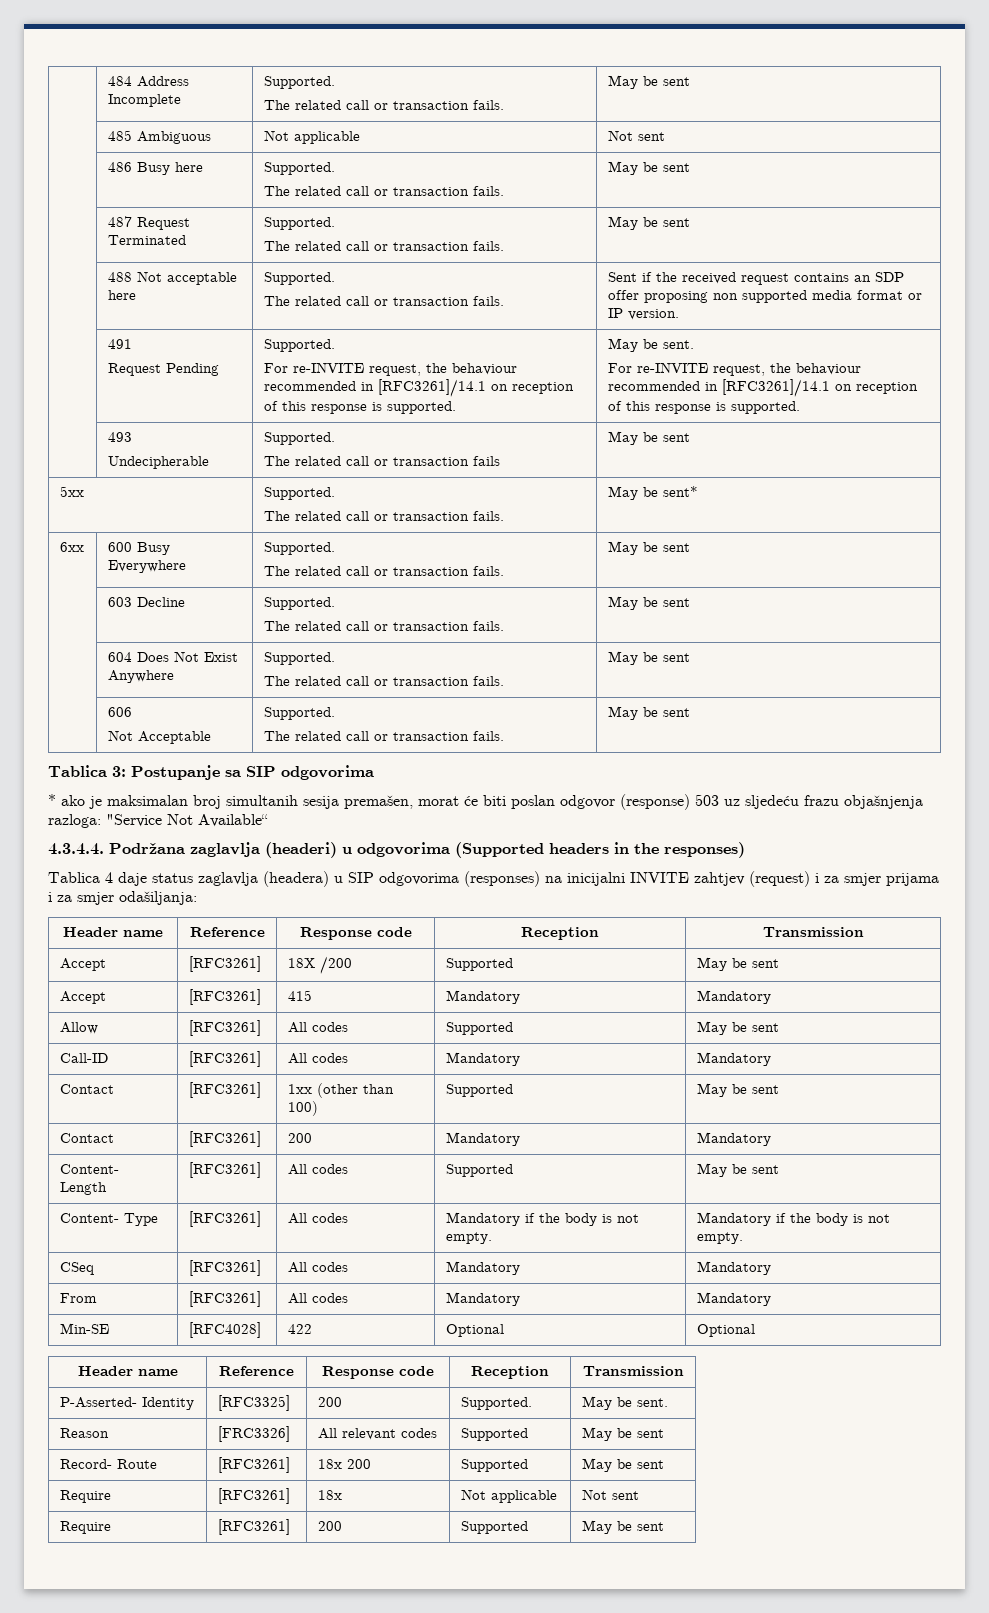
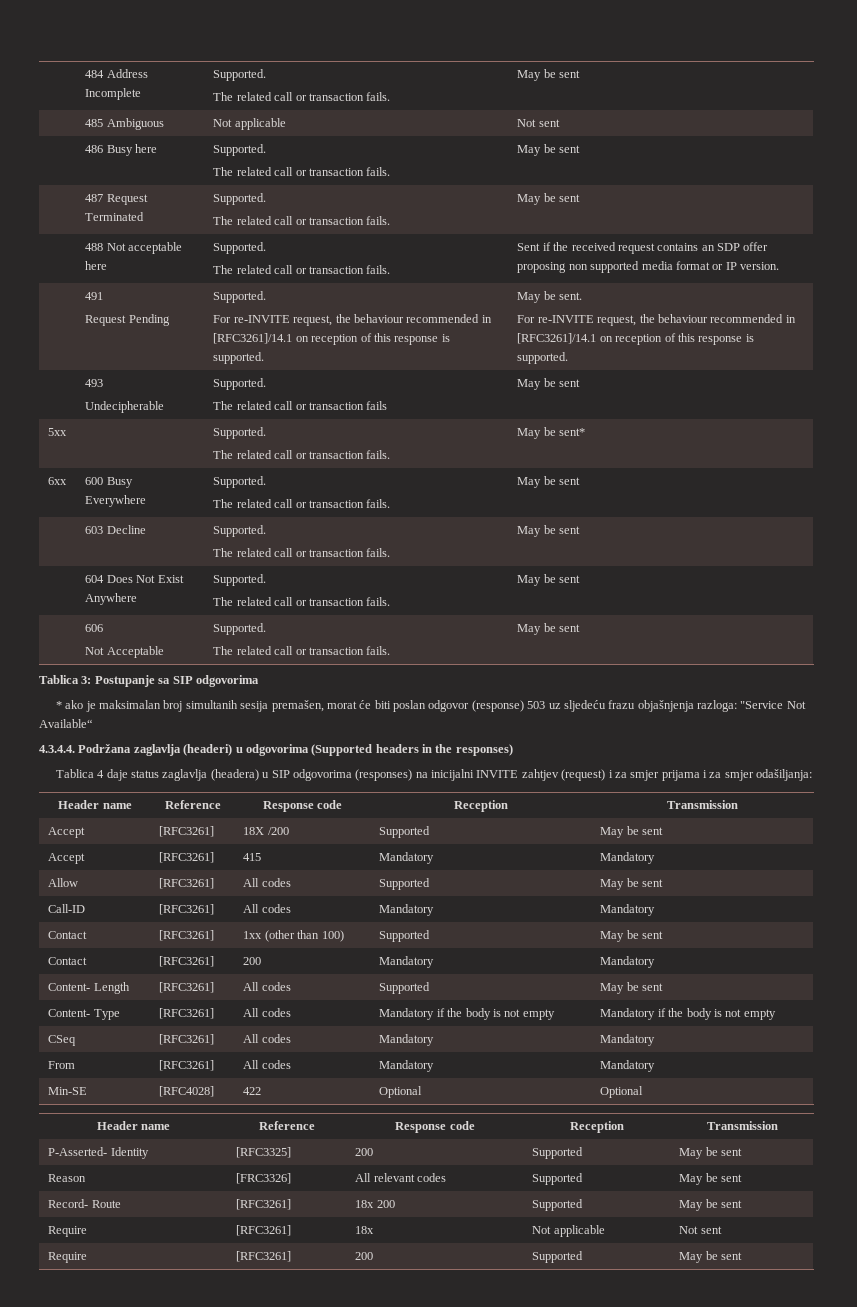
[445,1232,492,1244] [696,1212,890,1226] [696,1232,743,1244] empty. | Mandatory if the body is not empty. -> [522,1009,555,1020] [600,1008,776,1020] empty | Mandatory if the body is not empty
[460,1397,532,1410] [581,1396,668,1410] Supported. | May be sent. -> [532,1147,584,1159] [679,1147,743,1159] Supported | May be sent

